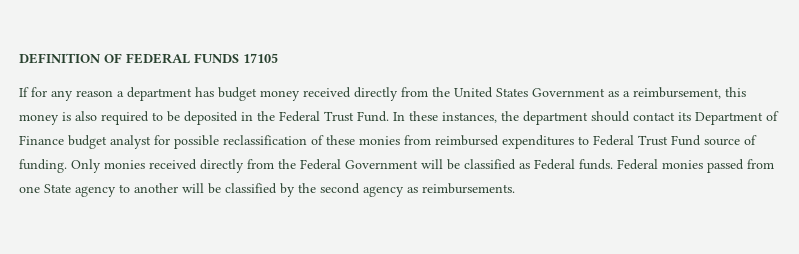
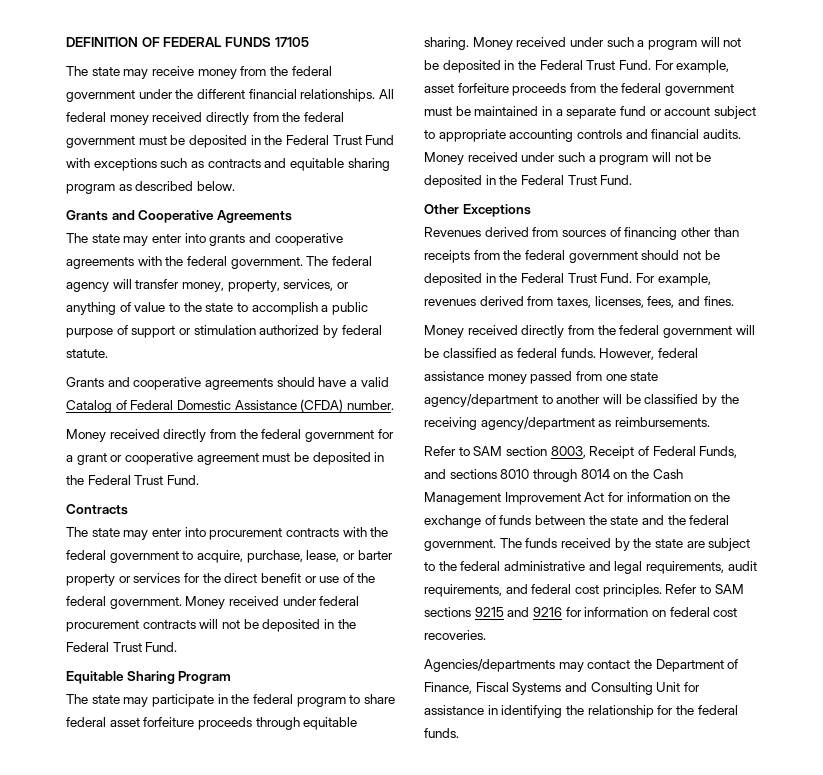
[19,87,257,101] If for any reason a department has budget -> [66,66,332,79] [66,89,394,102] [66,112,106,122] The state may receive money from the federal government under the different financial relationships. All federal
[454,87,746,99] [19,111,779,125] [19,135,757,149] [19,159,418,173] United States Government as a reimbursement, this money is also required to be deposited in the Federal Trust Fund. In these instances, the department should contact its Department of Finance budget analyst for possible reclassification of these monies from reimbursed expenditures to Federal Trust Fund source of funding. Only monies received directly from the Federal Government -> [303,112,344,122] [66,135,395,148] [66,158,390,171] [66,181,235,194] [66,210,292,223] [66,233,343,246] [66,256,372,269] [66,279,349,292] [66,302,368,315] [66,325,382,338] [66,349,108,358] [66,377,389,390] [66,399,394,413] [66,429,394,442] [66,452,385,465] [66,475,199,485] [66,504,128,515] [66,527,389,540] [66,550,393,563] [66,573,376,586] [66,596,360,609] [66,619,356,632] [66,642,178,652] [66,671,232,684] [66,694,395,707] [66,717,358,730] [424,37,742,50] [424,60,730,73] [424,83,734,96] [424,106,756,119] [424,129,741,142] [424,152,712,165] [424,175,633,188] [424,204,531,217] [424,227,739,240] [424,250,720,263] [424,273,711,286] [424,296,734,308] [424,325,732,338] federal government must be deposited in the Federal Trust Fund with exceptions such as contracts and equitable sharing program as described below. // Grants and Cooperative Agreements // The state may enter into grants and cooperative agreements with the federal government. The federal agency will transfer money, property, services, or anything of value to the state to accomplish a public purpose of support or stimulation authorized by federal statute. // Grants and cooperative agreements should have a valid Catalog of Federal Domestic Assistance (CFDA) number. // Money received directly from the federal government for a grant or cooperative agreement must be deposited in the Federal Trust Fund. // Contracts // The state may enter into procurement contracts with the federal government to acquire, purchase, lease, or barter property or services for the direct benefit or use of the federal government. Money received under federal procurement contracts will not be deposited in the Federal Trust Fund. // Equitable Sharing Program // The state may participate in the federal program to share federal asset forfeiture proceeds through equitable sharing. Money received under such a program will not be deposited in the Federal Trust Fund. For example, asset forfeiture proceeds from the federal government must be maintained in a separate fund or account subject to appropriate accounting controls and financial audits. Money received under such a program will not be deposited in the Federal Trust Fund. // Other Exceptions // Revenues derived from sources of financing other than receipts from the federal government should not be deposited in the Federal Trust Fund. For example, revenues derived from taxes, licenses, fees, and fines. // Money received directly from the federal government
[534,159,703,170] Federal funds. Federal monies -> [516,348,698,360] [424,371,527,384] federal funds. However, federal assistance money
[44,184,116,197] State agency -> [630,372,659,381] [424,394,538,407] state agency/department
[320,183,404,197] second agency -> [424,417,595,430] receiving agency/department
(515, 188) none -> [424,446,738,459] [424,469,683,482] [424,492,730,505] [424,515,730,528] [424,538,751,551] [424,561,757,574] [424,584,744,597] [424,607,738,617] [424,630,486,640] [424,659,739,672] [424,682,700,695] [424,705,738,718] [424,728,459,738] // Refer to SAM section 8003, Receipt of Federal Funds, and sections 8010 through 8014 on the Cash Management Improvement Act for information on the exchange of funds between the state and the federal government. The funds received by the state are subject to the federal administrative and legal requirements, audit requirements, and federal cost principles. Refer to SAM sections 9215 and 9216 for information on federal cost recoveries. // Agencies/departments may contact the Department of Finance, Fiscal Systems and Consulting Unit for assistance in identifying the relationship for the federal funds.

